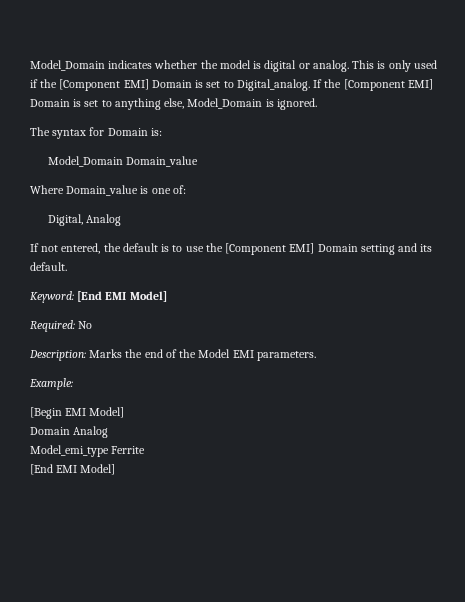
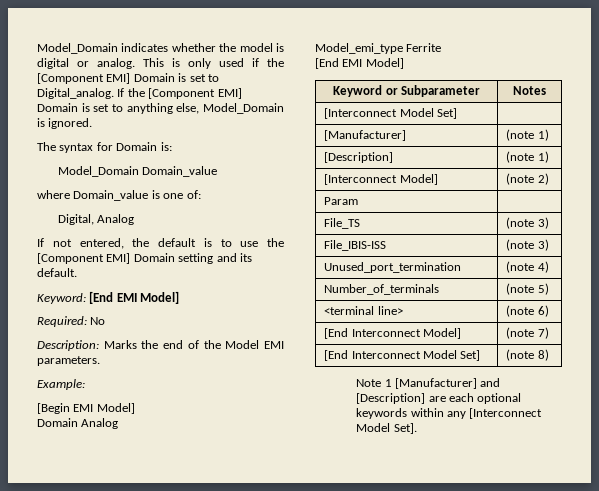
[30,185,64,194] Where -> [37,190,70,199] where
(116, 469) none -> [333,85,480,97] [513,86,546,95] [324,108,457,119] [324,130,407,141] [506,129,549,141] [324,152,394,163] [506,151,549,163] [324,174,438,185] [506,173,549,185] [324,197,359,205] [324,218,361,229] [506,217,549,229] [324,240,387,251] [506,239,549,251] [324,262,462,273] [506,261,549,273] [324,284,440,295] [506,283,549,295] [324,306,403,315] [506,305,549,317] [324,328,461,339] [506,327,549,339] [324,350,481,361] [506,349,549,361] [356,378,501,389] [356,393,522,404] [356,408,543,419] [356,423,417,434] // Keyword or Subparameter | Notes // [Interconnect Model Set] | // [Manufacturer] | (note 1) // [Description] | (note 1) // [Interconnect Model] | (note 2) // Param | // File_TS | (note 3) // File_IBIS-ISS | (note 3) // Unused_port_termination | (note 4) // Number_of_terminals | (note 5) // <terminal line> | (note 6) // [End Interconnect Model] | (note 7) // [End Interconnect Model Set] | (note 8) // Note 1 [Manufacturer] and [Description] are each optional keywords within any [Interconnect Model Set].

